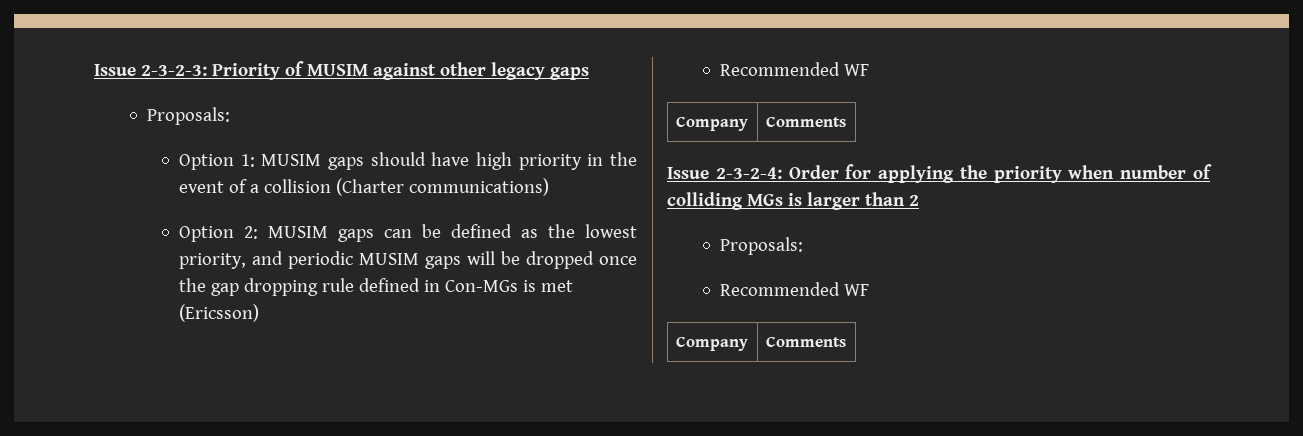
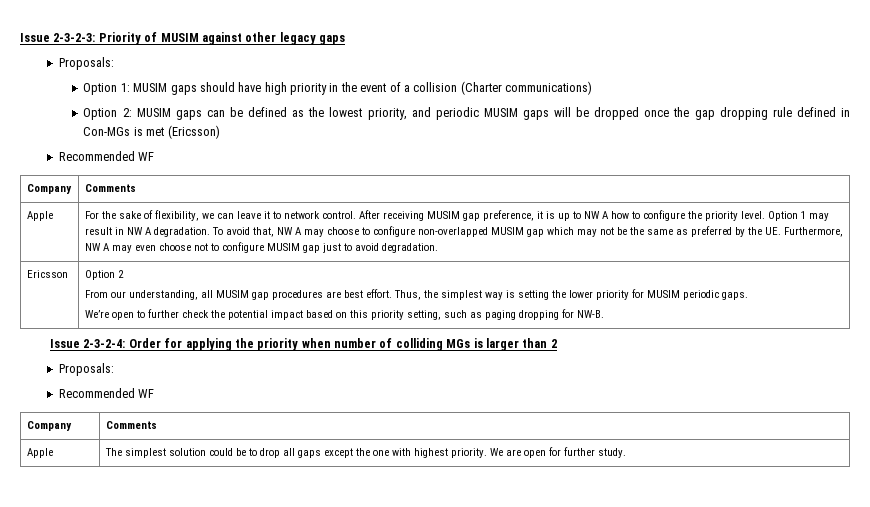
(846, 121) none -> [26,211,53,221] [84,210,829,221] [84,226,843,237] [84,242,438,253] [26,270,68,278] [84,270,124,280] [84,289,748,300] [84,309,604,320] // Apple | For the sake of flexibility, we can leave it to network control. After receiving MUSIM gap preference, it is up to NW A how to configure the priority level. Option 1 may result in NW A degradation. To avoid that, NW A may choose to configure non-overlapped MUSIM gap which may not be the same as preferred by the UE. Furthermore, NW A may even choose not to configure MUSIM gap just to avoid degradation. // Ericsson | Option 2 // From our understanding, all MUSIM gap procedures are best effort. Thus, the simplest way is setting the lower priority for MUSIM periodic gaps. // We’re open to further check the potential impact based on this priority setting, such as paging dropping for NW-B.
(846, 341) none -> [26,448,53,458] [104,447,626,458] // Apple | The simplest solution could be to drop all gaps except the one with highest priority. We are open for further study.

